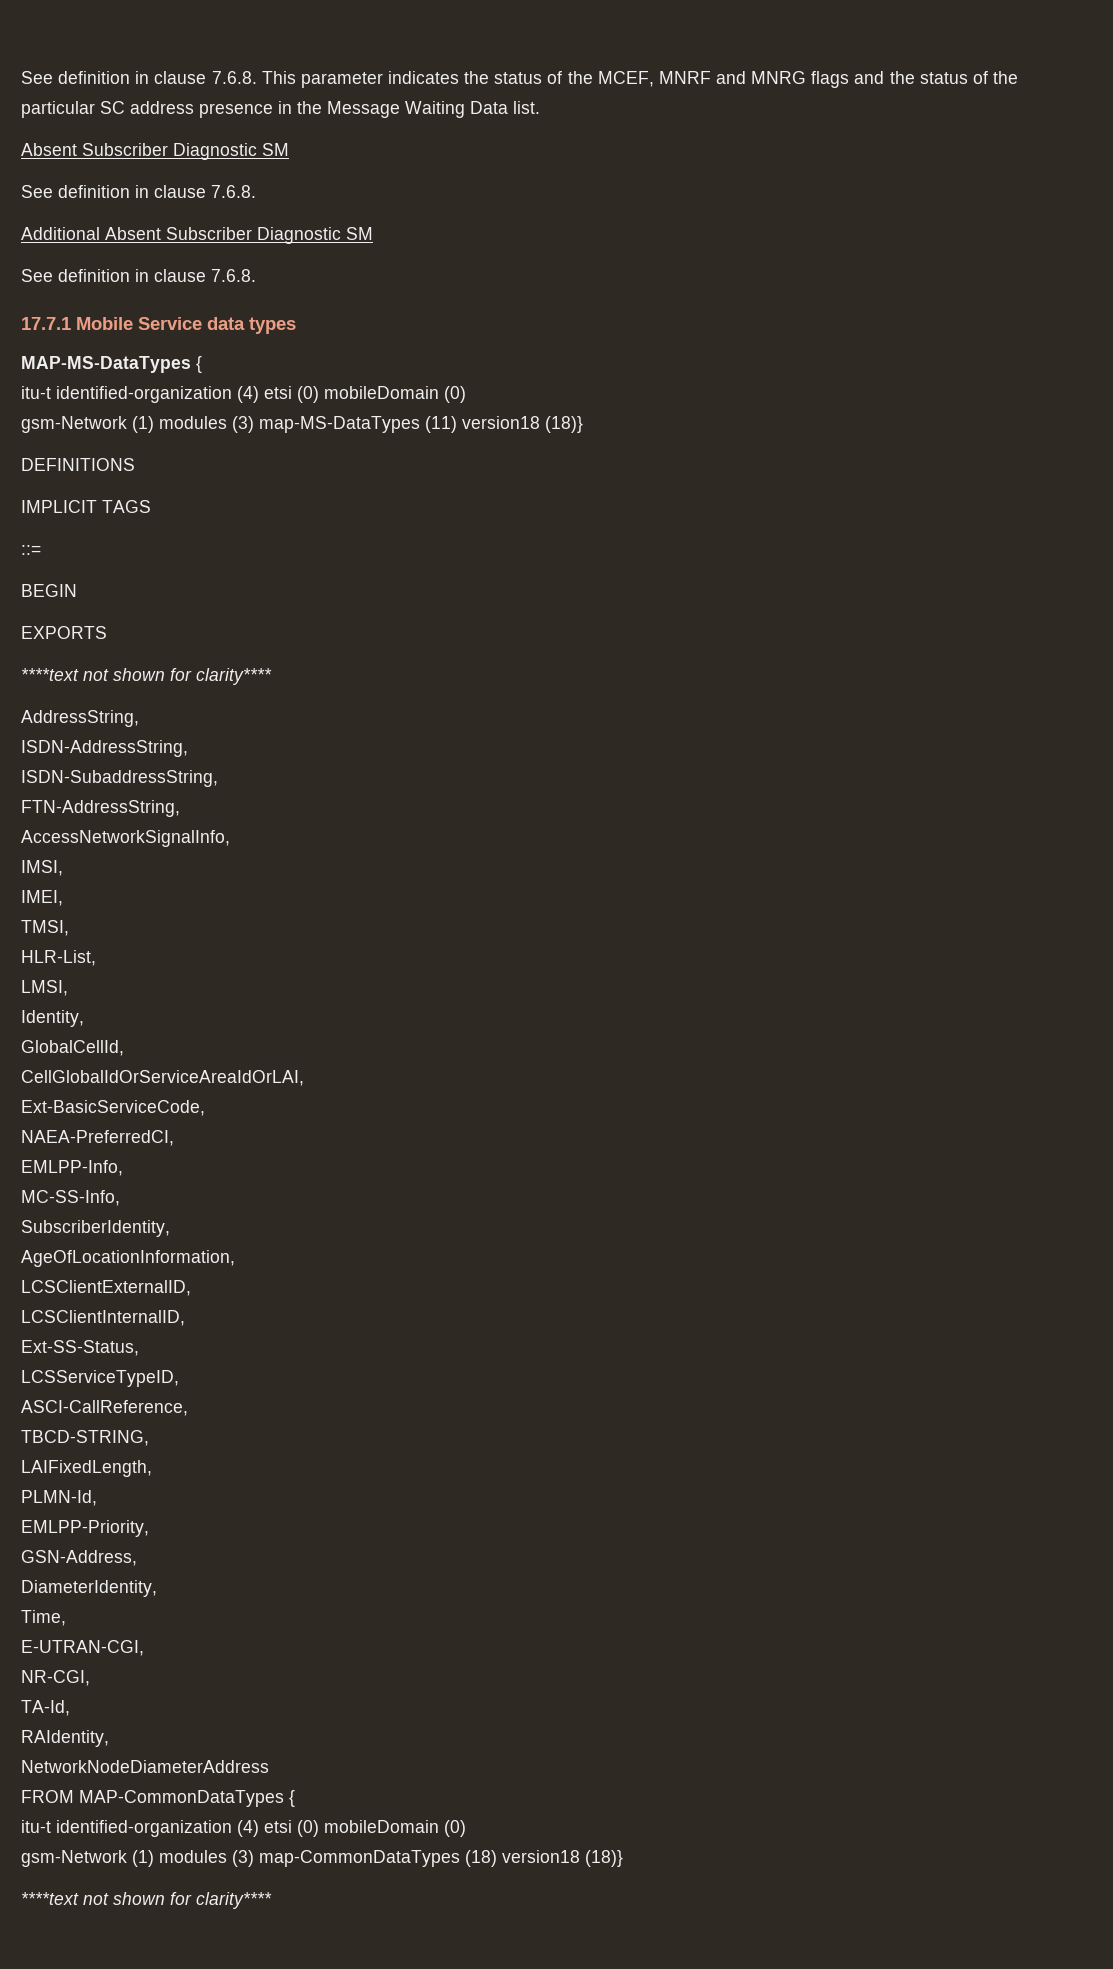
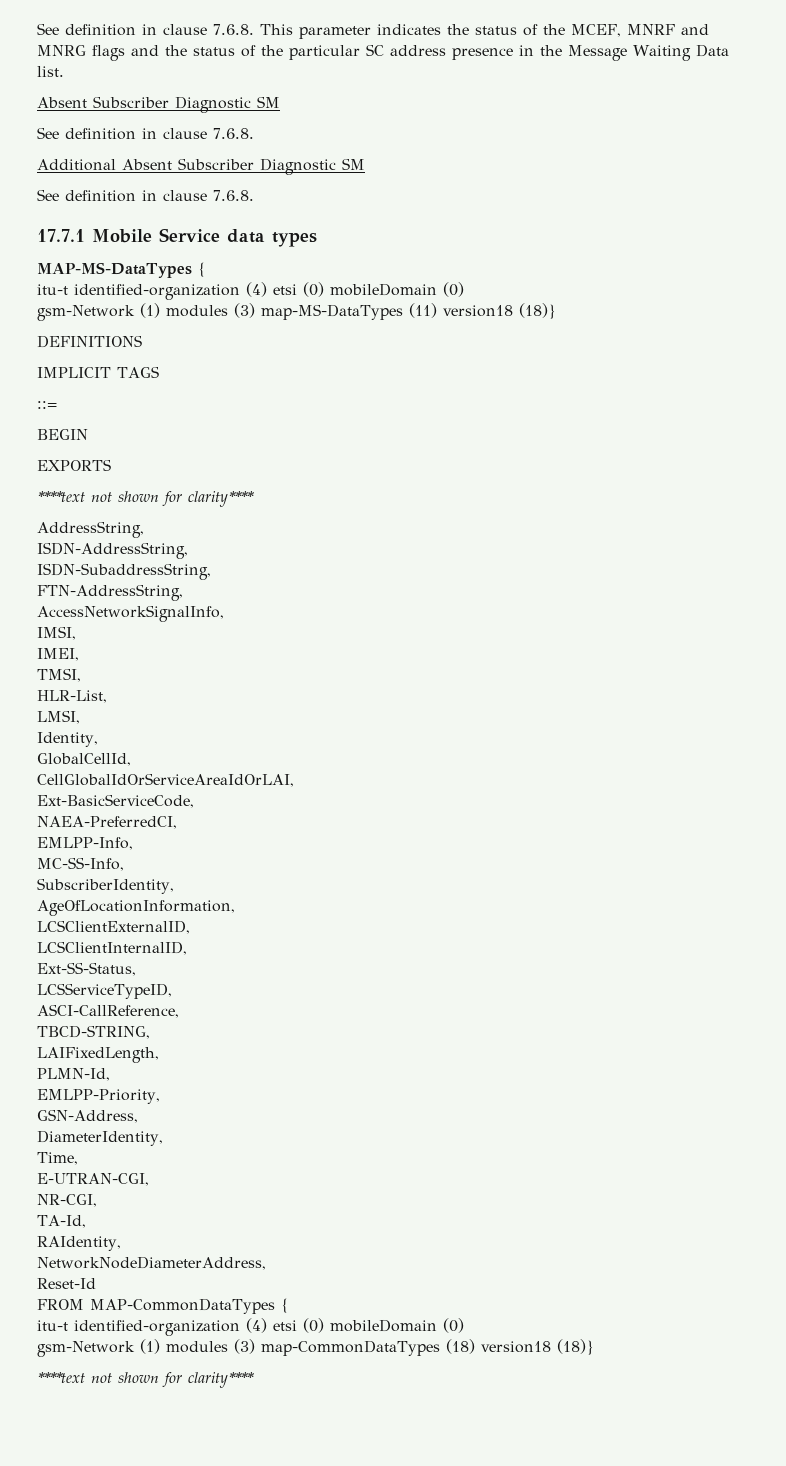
[21,1760,269,1773] NetworkNodeDiameterAddress -> [37,1256,266,1270] [37,1278,96,1289] NetworkNodeDiameterAddress, // Reset-Id

